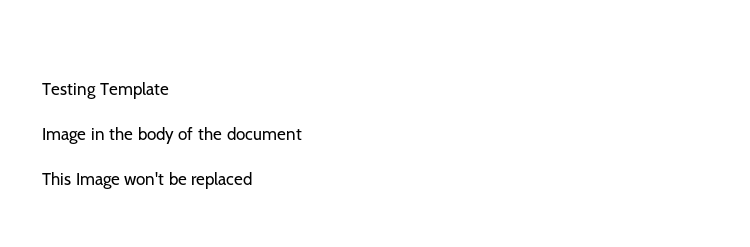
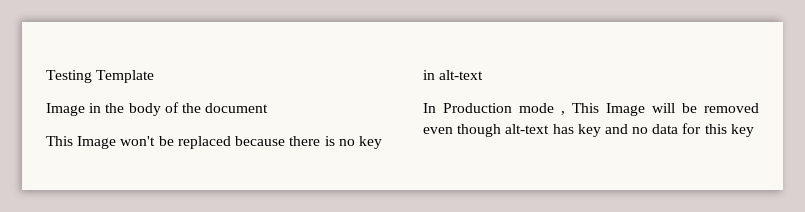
(253, 180) none -> [235,136,383,149] [423,70,484,80] [423,103,759,116] [423,123,754,137] because there is no key in alt-text // In Production mode , This Image will be removed even though alt-text has key and no data for this key

